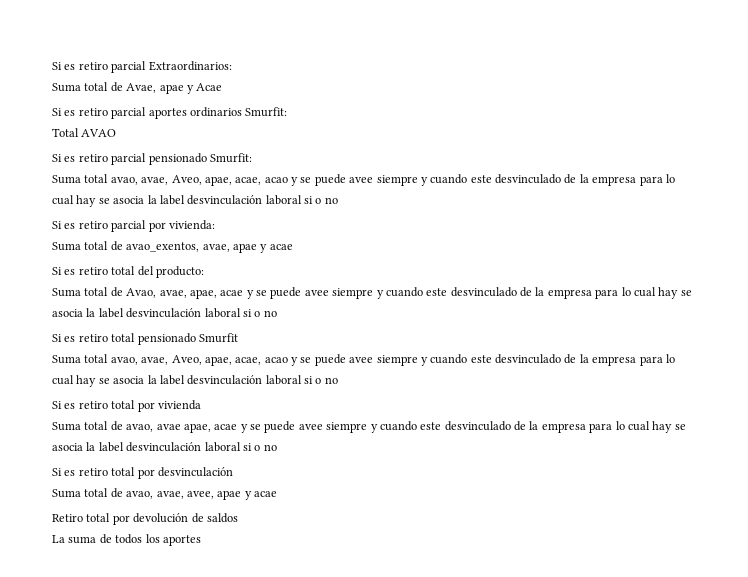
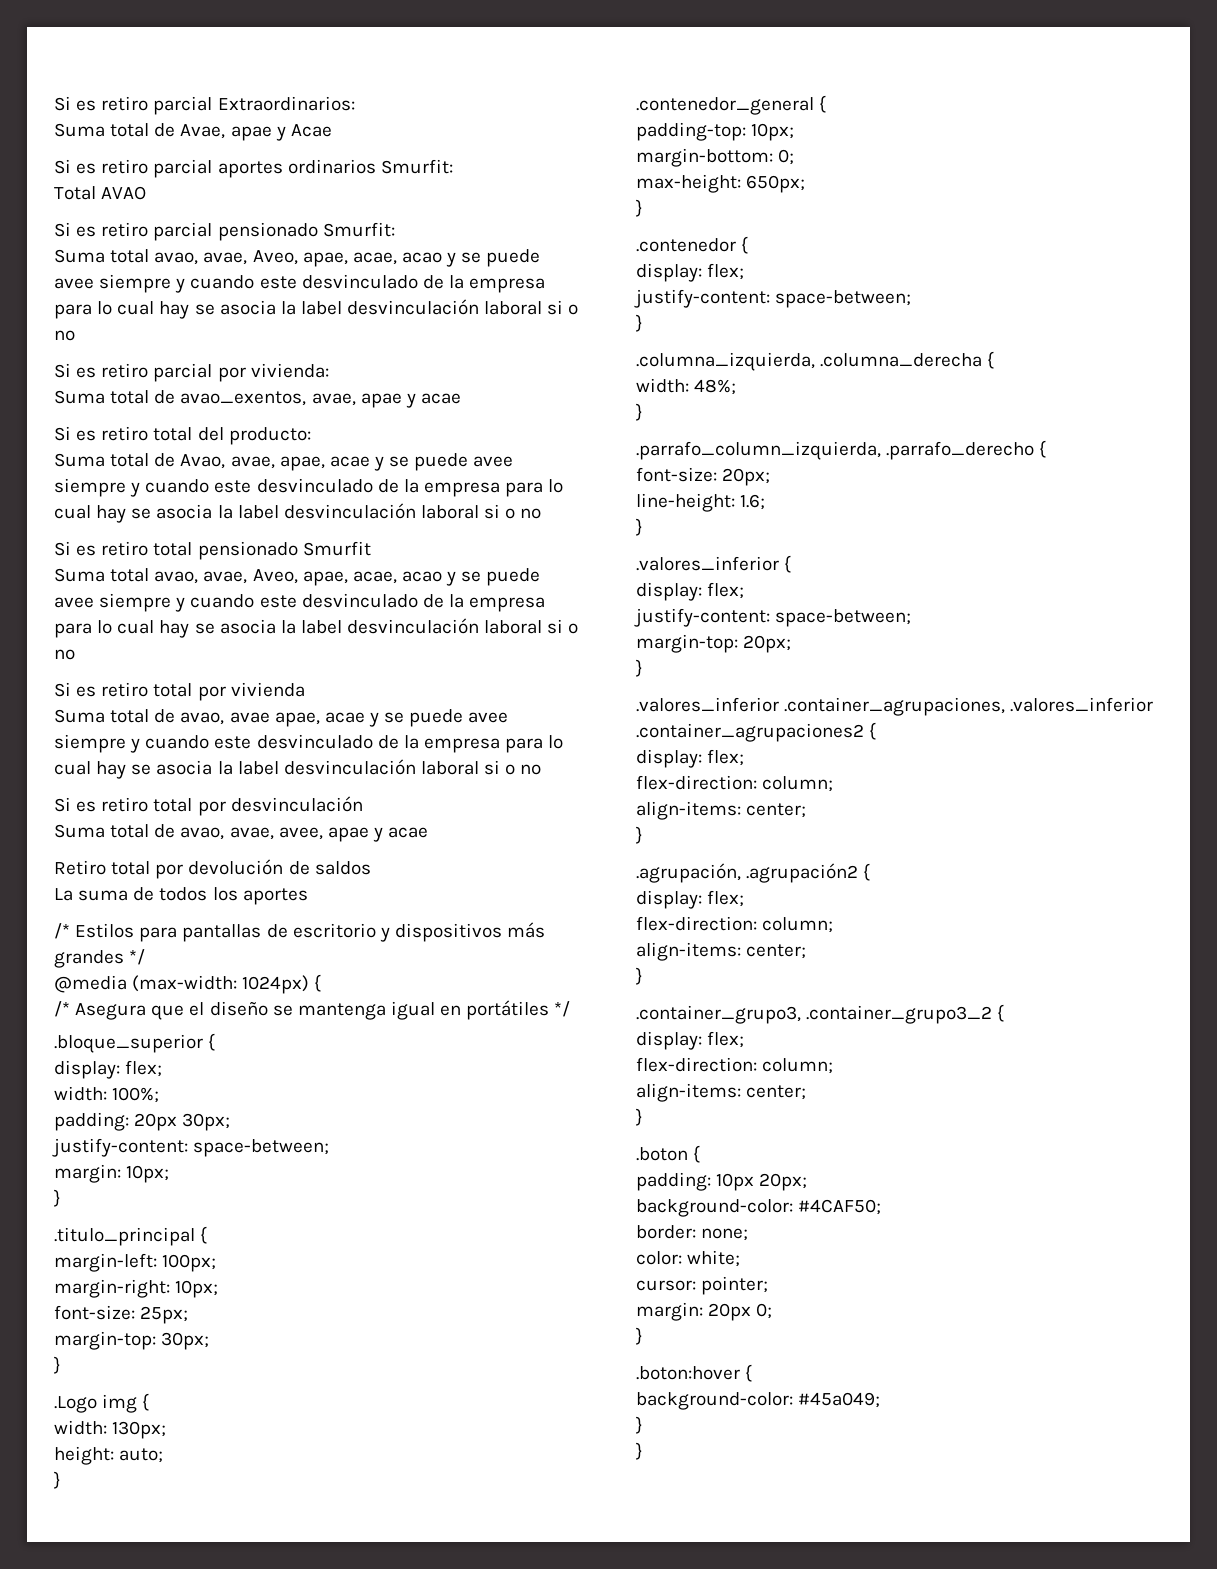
(201, 540) none -> [54,922,546,942] [54,949,146,968] [54,974,322,994] [54,1000,571,1020] [54,1033,216,1053] [54,1060,163,1079] [54,1086,160,1103] [54,1112,231,1131] [52,1138,330,1157] [54,1164,170,1183] [54,1189,61,1207] [54,1226,208,1246] [54,1253,217,1272] [54,1279,219,1298] [54,1305,189,1324] [54,1331,210,1350] [54,1356,61,1374] [54,1393,150,1413] [54,1420,167,1439] [54,1446,164,1465] [54,1471,61,1489] [636,95,827,115] [636,122,795,141] [636,148,795,167] [636,174,806,193] [636,199,643,217] [636,236,749,254] [636,263,745,282] [634,289,912,308] [636,314,643,332] [636,351,995,371] [636,378,737,395] [636,403,643,421] [636,440,1047,460] [636,467,771,486] [636,493,766,512] [636,518,643,536] [636,555,792,573] [636,582,745,601] [634,608,912,627] [636,634,792,653] [636,659,643,677] [636,697,1154,716] [636,722,877,742] [636,749,745,768] [636,775,834,792] [636,801,807,820] [636,826,643,844] [636,863,871,883] [636,890,745,909] [636,916,834,933] [636,942,807,961] [636,967,643,985] [636,1004,1005,1024] [636,1031,745,1050] [636,1057,834,1074] [636,1083,807,1102] [636,1108,643,1126] [636,1145,701,1163] [636,1172,808,1191] [636,1199,882,1217] [636,1225,749,1241] [636,1250,741,1267] [636,1276,769,1295] [636,1302,773,1321] [636,1327,643,1345] [636,1364,753,1382] [636,1392,881,1410] [636,1416,643,1434] [636,1442,643,1460] // /* Estilos para pantallas de escritorio y dispositivos más grandes */ // @media (max-width: 1024px) { // /* Asegura que el diseño se mantenga igual en portátiles */ // .bloque_superior { // display: flex; // width: 100%; // padding: 20px 30px; // justify-content: space-between; // margin: 10px; // } // .titulo_principal { // margin-left: 100px; // margin-right: 10px; // font-size: 25px; // margin-top: 30px; // } // .Logo img { // width: 130px; // height: auto; // } // .contenedor_general { // padding-top: 10px; // margin-bottom: 0; // max-height: 650px; // } // .contenedor { // display: flex; // justify-content: space-between; // } // .columna_izquierda, .columna_derecha { // width: 48%; // } // .parrafo_column_izquierda, .parrafo_derecho { // font-size: 20px; // line-height: 1.6; // } // .valores_inferior { // display: flex; // justify-content: space-between; // margin-top: 20px; // } // .valores_inferior .container_agrupaciones, .valores_inferior .container_agrupaciones2 { // display: flex; // flex-direction: column; // align-items: center; // } // .agrupación, .agrupación2 { // display: flex; // flex-direction: column; // align-items: center; // } // .container_grupo3, .container_grupo3_2 { // display: flex; // flex-direction: column; // align-items: center; // } // .boton { // padding: 10px 20px; // background-color: #4CAF50; // border: none; // color: white; // cursor: pointer; // margin: 20px 0; // } // .boton:hover { // background-color: #45a049; // } // }

